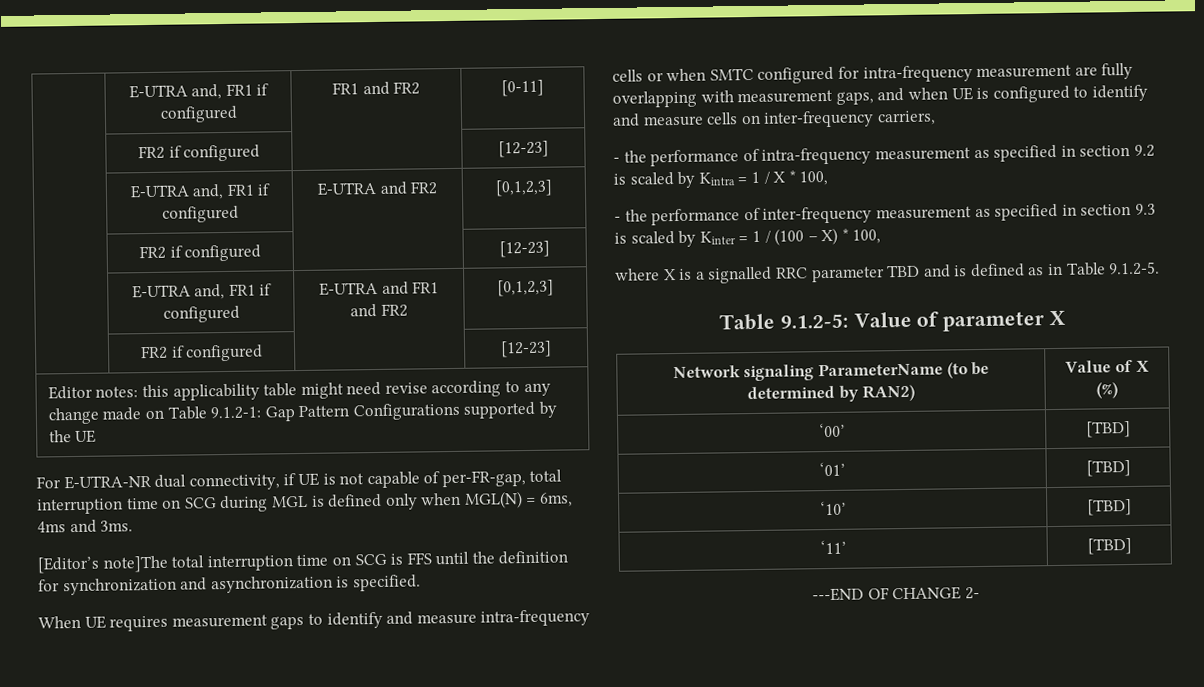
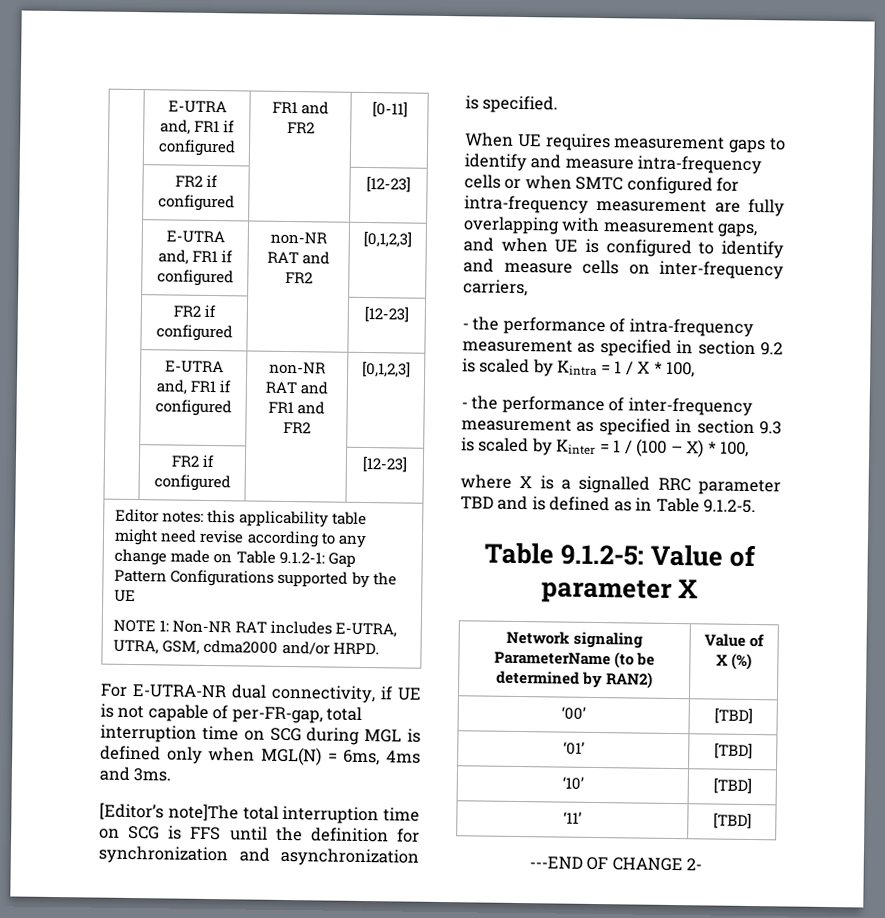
[316,181,377,196] E-UTRA -> [270,231,327,245] [266,251,299,264] non-NR RAT
[318,281,378,296] E-UTRA -> [269,361,326,375] [264,381,297,394] non-NR RAT
(97, 436) none -> [113,619,397,638] [113,639,380,655] // NOTE 1: Non-NR RAT includes E-UTRA, UTRA, GSM, cdma2000 and/or HRPD.

